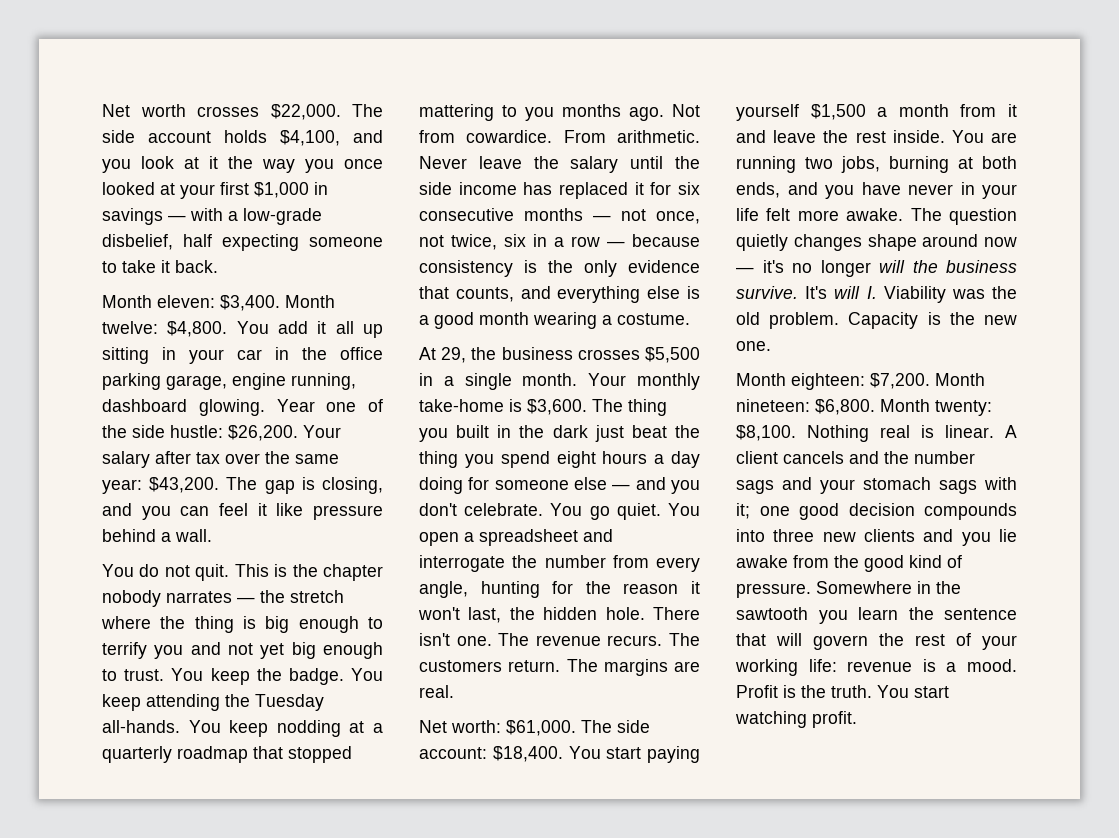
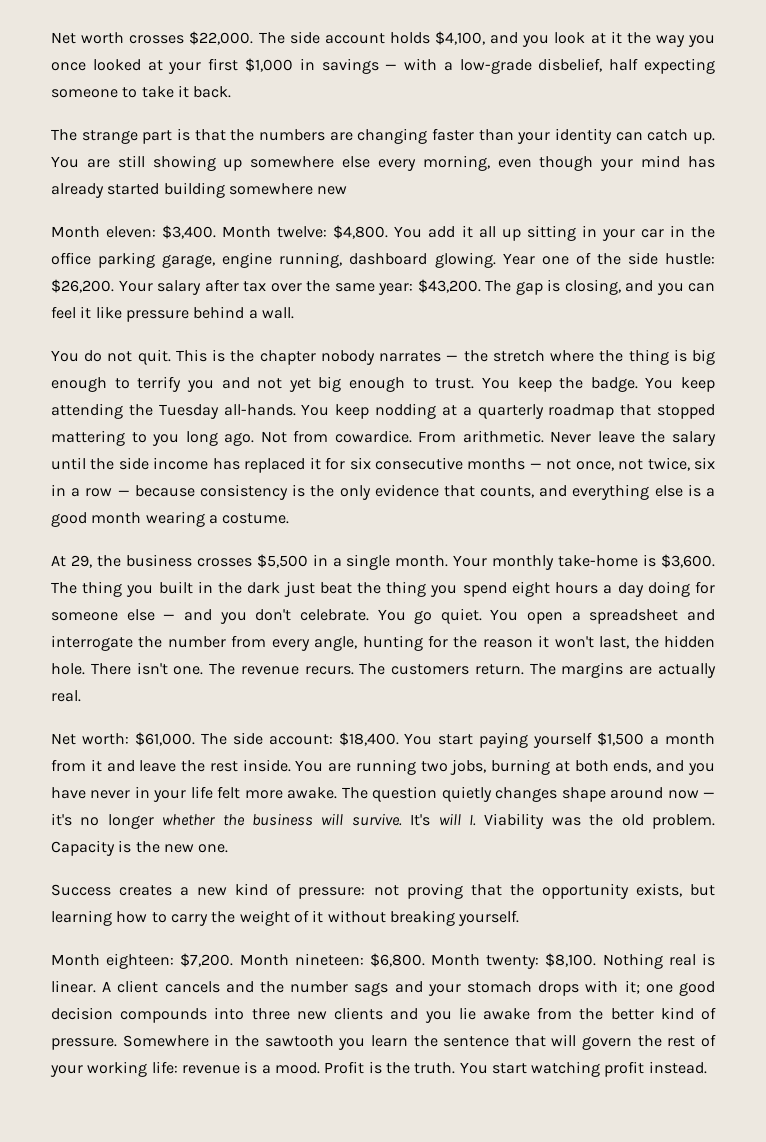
(218, 266) none -> [51,128,715,144] [51,155,715,171] [51,182,348,198] // The strange part is that the numbers are changing faster than your identity can catch up. You are still showing up somewhere else every morning, even though your mind has already started building somewhere new
[562,104,621,117] months -> [185,431,218,446] long
(700, 666) none -> [658,663,716,678] actually
[879,260,1017,273] will the business -> [162,813,344,826] whether the business will
(771, 346) none -> [51,883,716,899] [51,910,520,926] // Success creates a new kind of pressure: not proving that the opportunity exists, but learning how to carry the weight of it without breaking yourself.
[939,480,977,494] sags -> [538,981,580,996] drops
[864,555,904,572] good -> [610,1008,654,1020] better
[812,711,857,728] profit. -> [604,1061,707,1077] profit instead.

